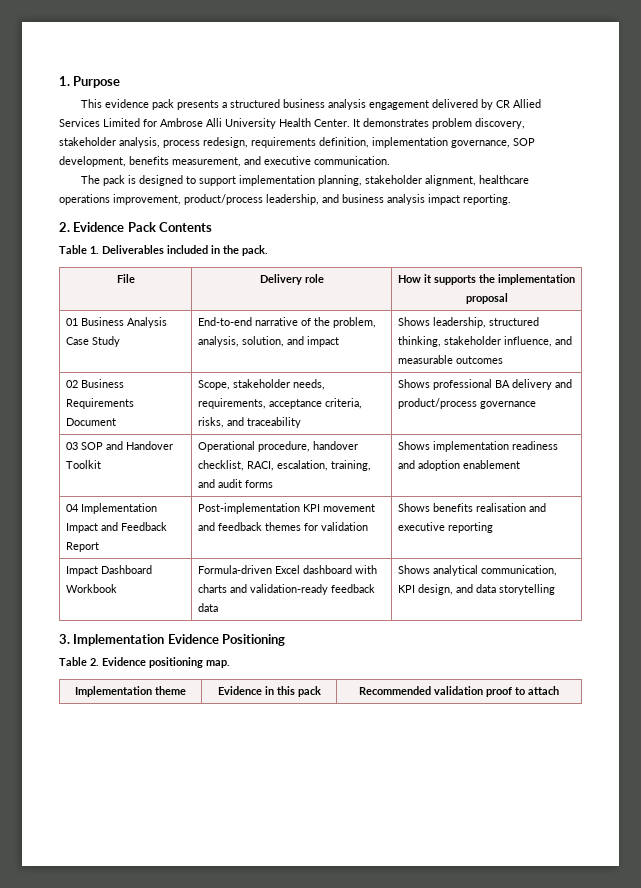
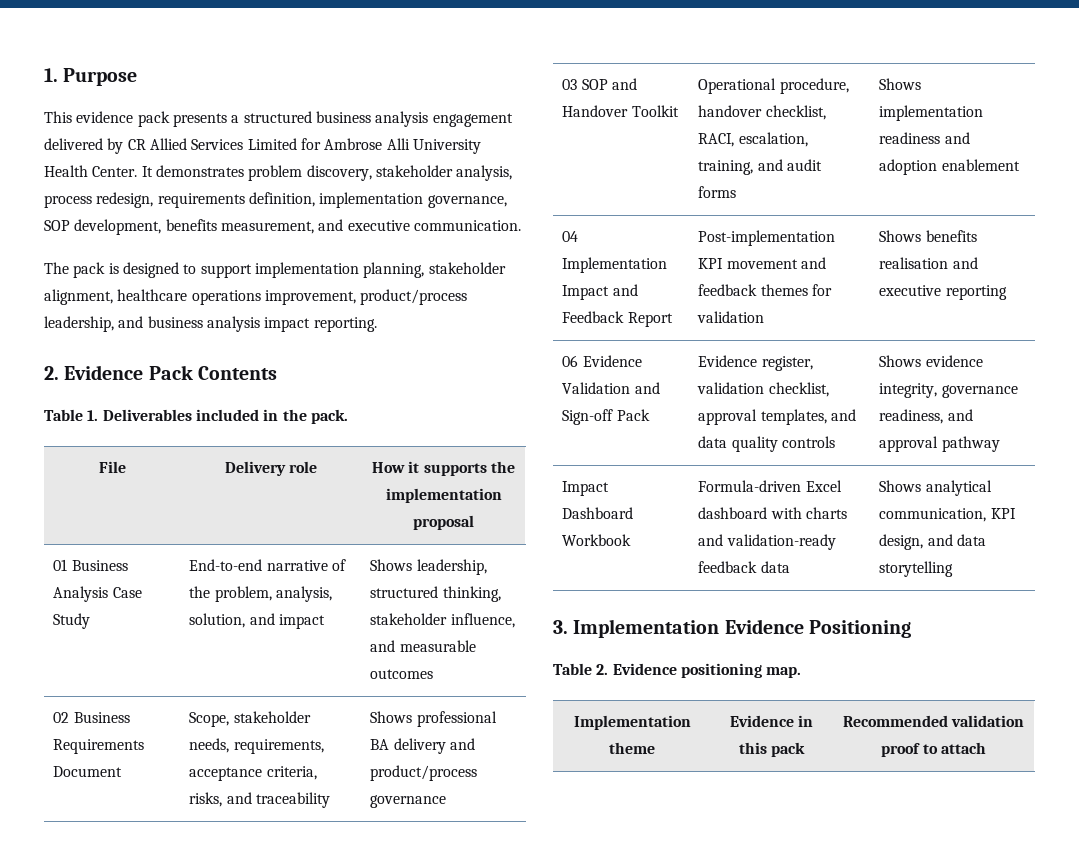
(493, 527) none -> [562,355,642,367] [562,382,660,394] [562,409,650,425] [698,355,813,371] [697,382,829,397] [698,409,857,425] [698,436,836,452] [879,355,983,367] [879,383,1018,398] [879,409,973,424] [879,436,1000,452] // 06 Evidence Validation and Sign-off Pack | Evidence register, validation checklist, approval templates, and data quality controls | Shows evidence integrity, governance readiness, and approval pathway

